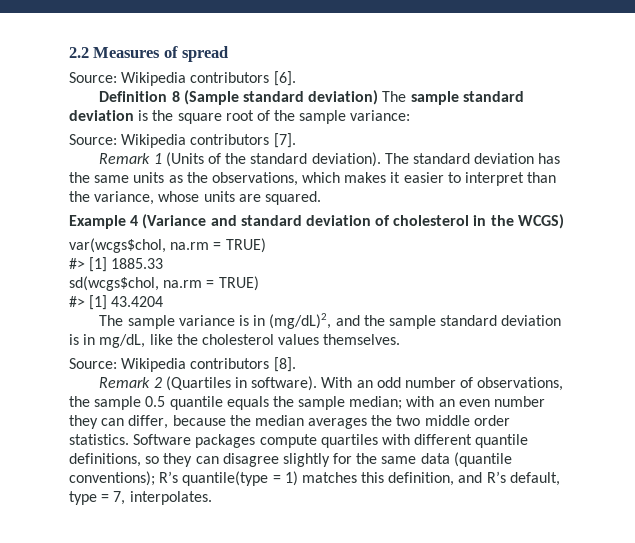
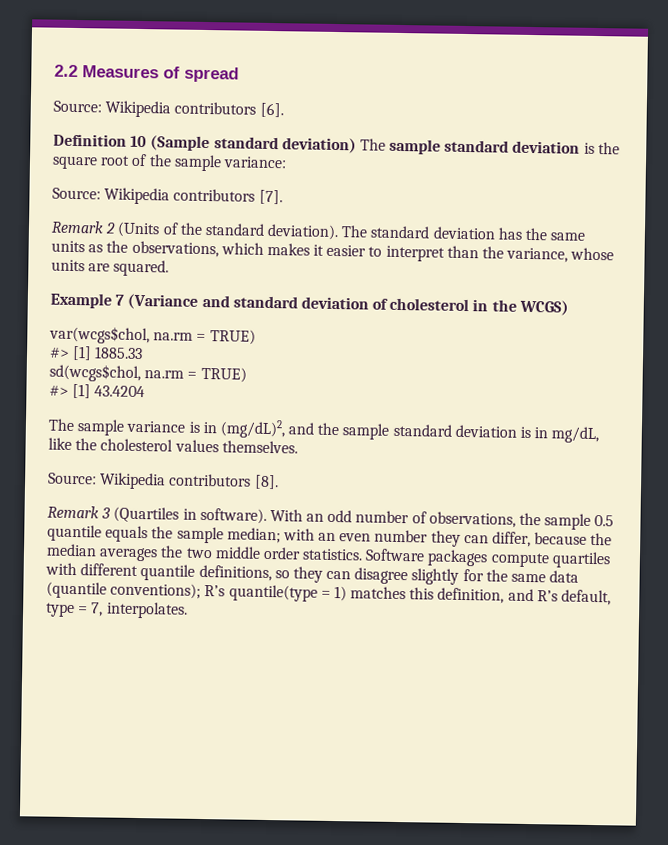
[171,91,180,102] 8 -> [130,135,148,148] 10
[153,153,162,164] 1 -> [105,222,117,234] 2
[130,215,139,226] 4 -> [115,294,125,306] 7
[153,377,162,388] 2 -> [101,507,112,519] 3

